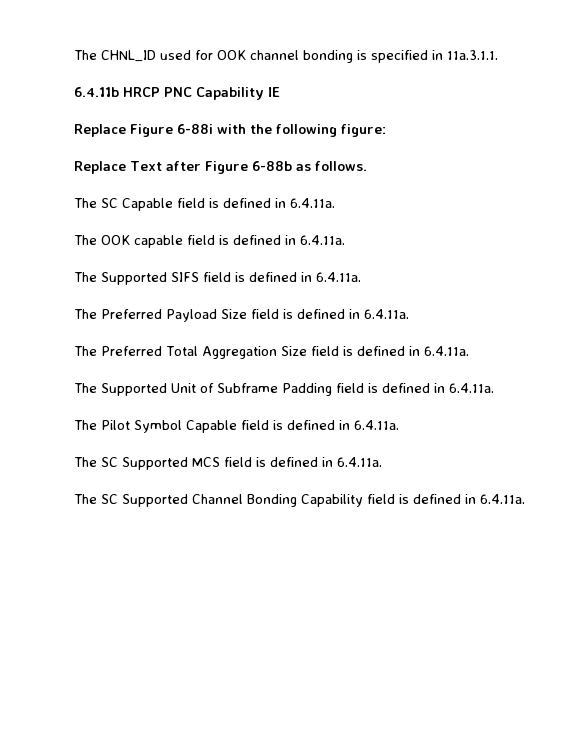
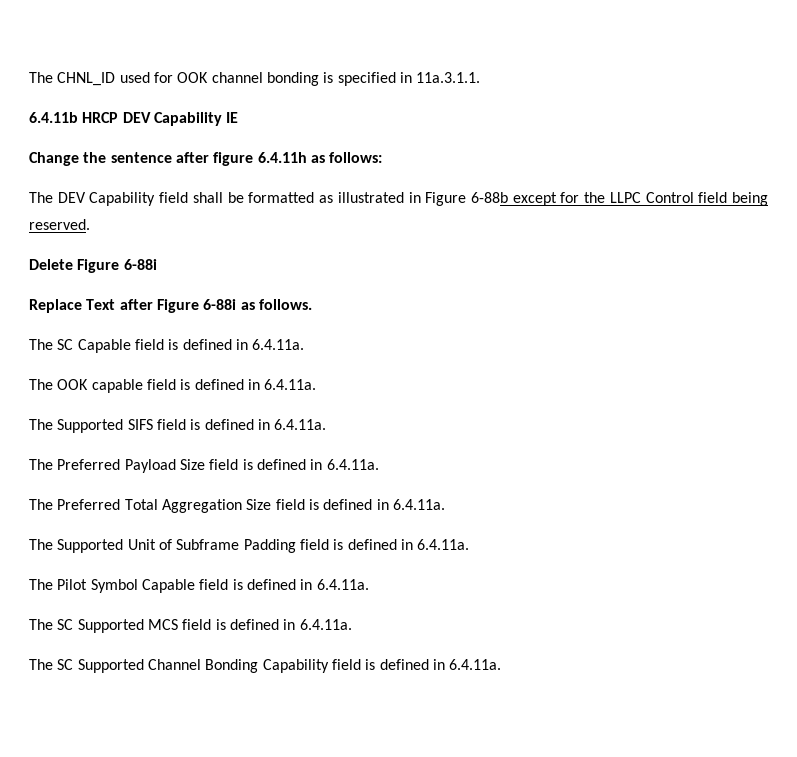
[164,87,192,97] PNC -> [122,112,151,123] DEV
[74,124,386,137] Replace Figure 6-88i with the following figure: -> [29,152,383,166] [29,192,768,206] [29,219,90,230] [29,259,157,273] Change the sentence after figure 6.4.11h as follows: // The DEV Capability field shall be formatted as illustrated in Figure 6-88b except for the LLPC Control field being reserved. // Delete Figure 6-88i
[251,161,292,171] 6-88b -> [203,299,237,310] 6-88i

